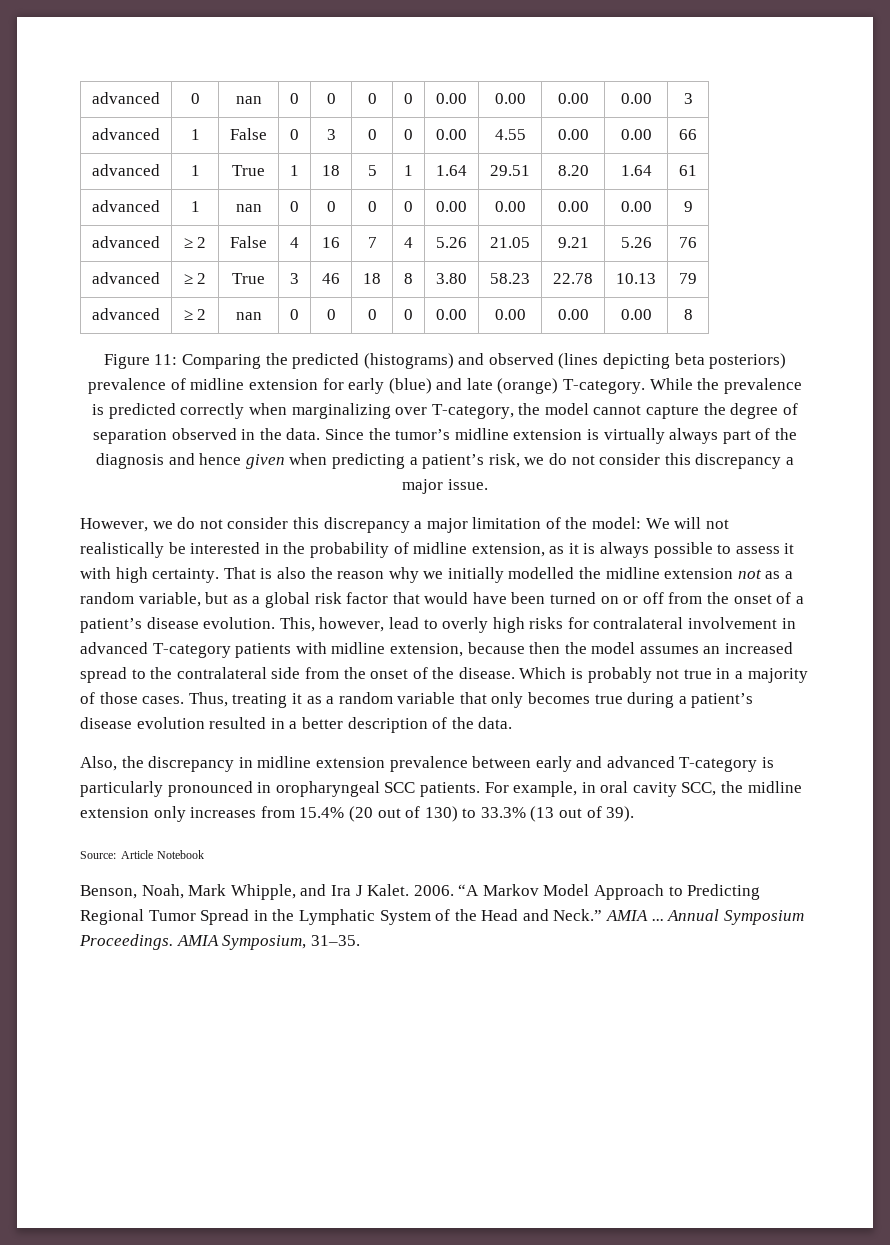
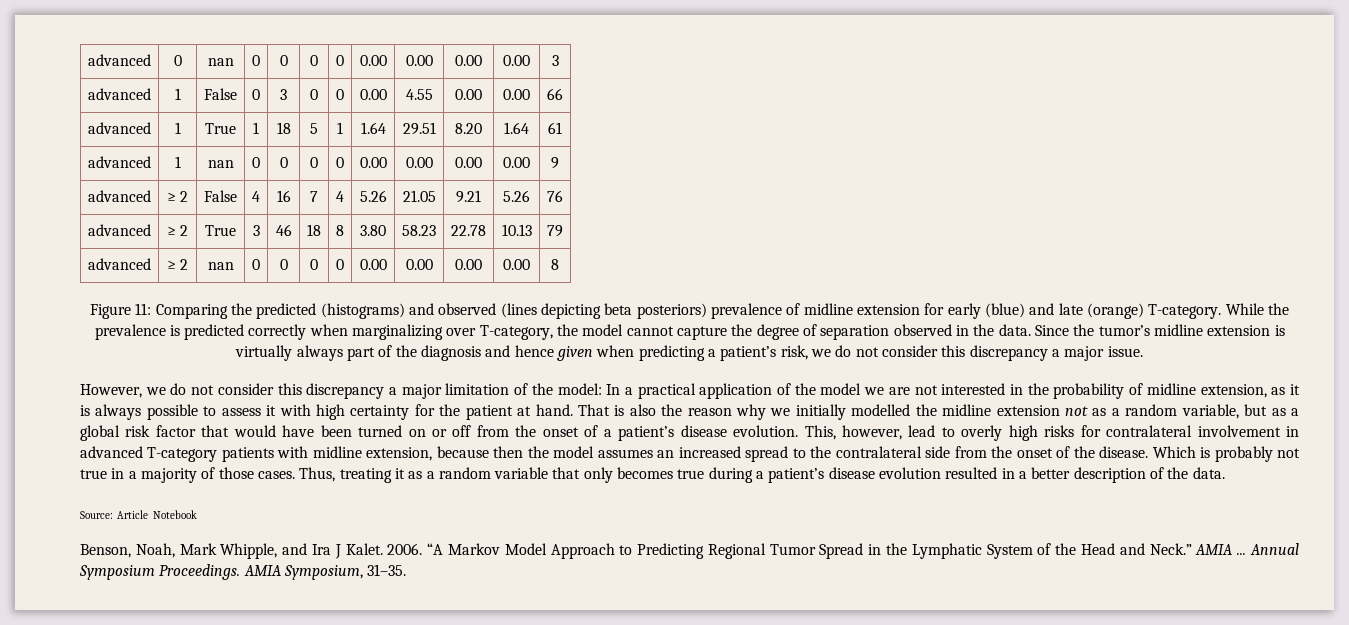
[645,517,729,529] [80,542,186,558] We will not realistically be -> [606,383,938,399] In a practical application of the model we are not
[152,568,220,583] certainty. -> [350,404,573,420] certainty for the patient at hand.
[80,756,775,772] [80,781,802,797] [80,806,635,822] // Also, the discrepancy in midline extension prevalence between early and advanced T-category is particularly pronounced in oropharyngeal SCC patients. For example, in oral cavity SCC, the midline extension only increases from 15.4% (20 out of 130) to 33.3% (13 out of 39). -> (1225, 473) none

